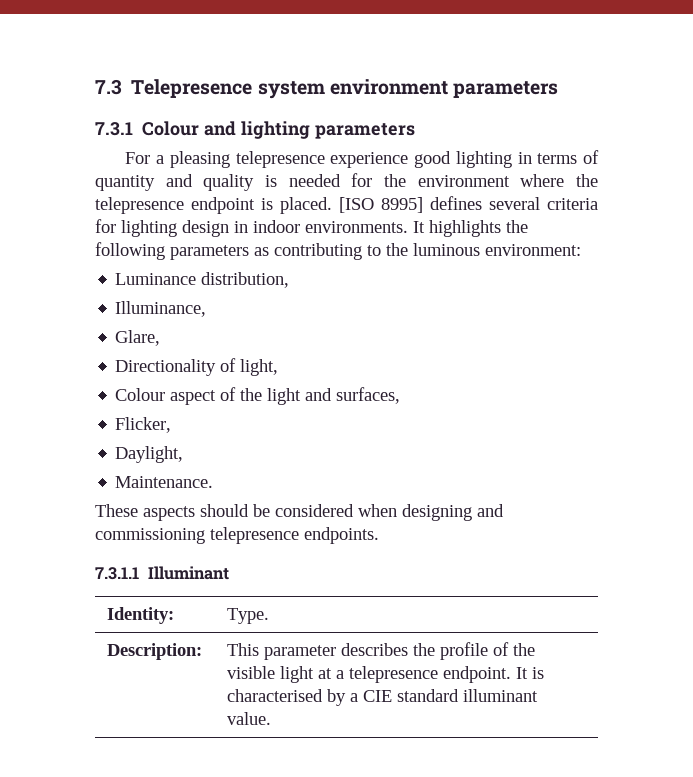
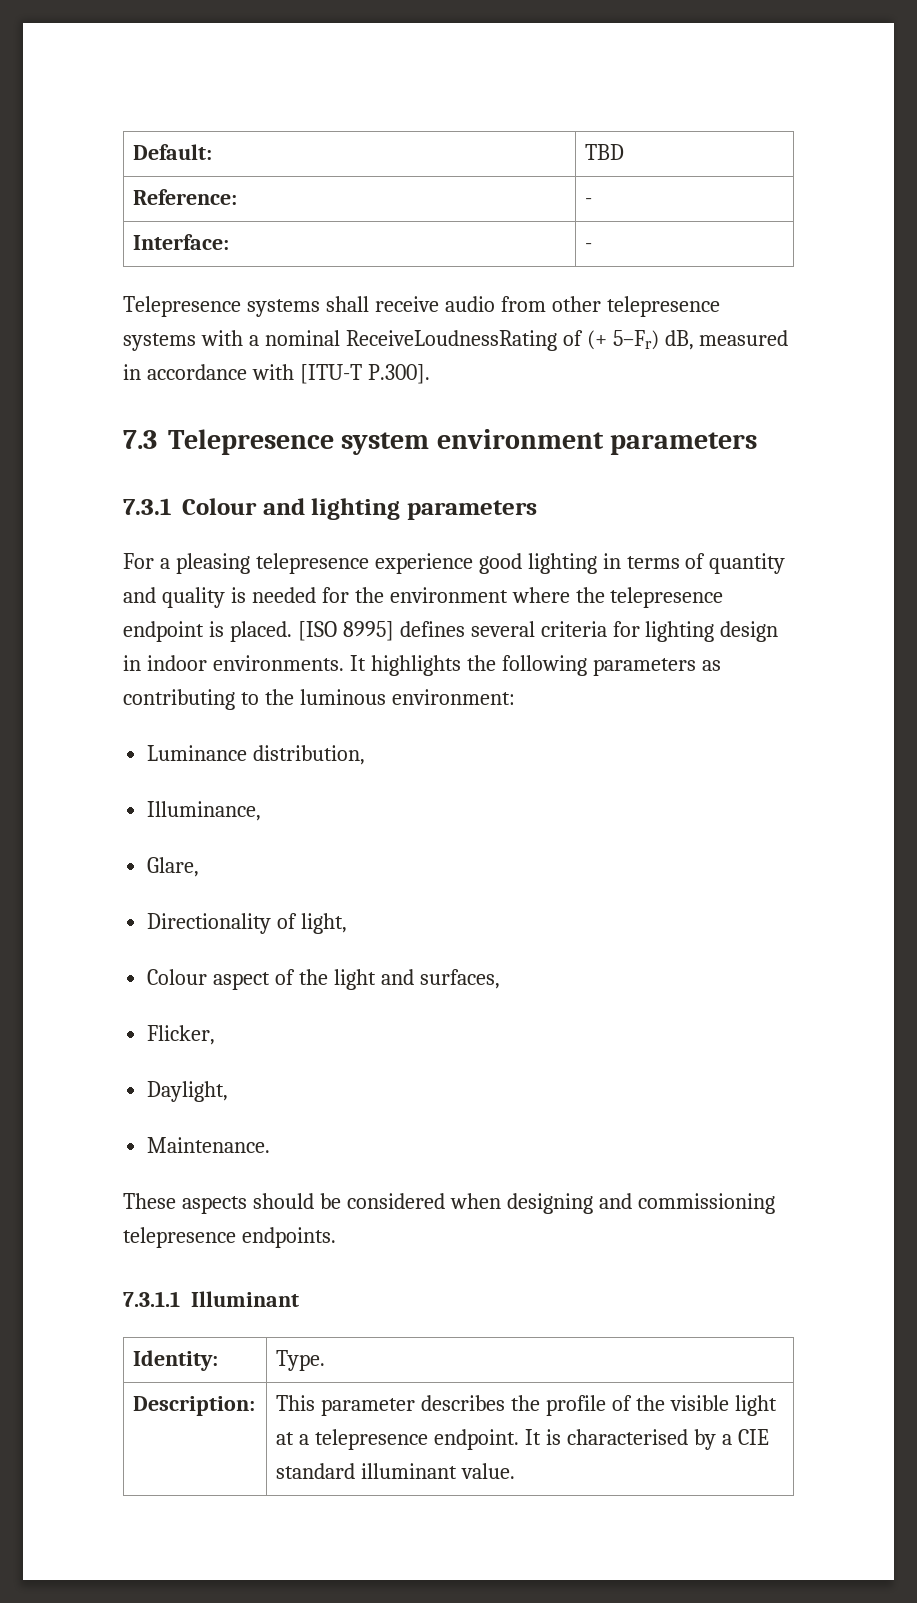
(95, 87) none -> [133,144,213,160] [585,144,625,160] [133,189,238,205] [585,198,593,205] [133,234,230,250] [585,243,593,250] [123,296,720,317] [123,330,789,351] [123,364,430,384] Default: | TBD // Reference: | - // Interface: | - // Telepresence systems shall receive audio from other telepresence systems with a nominal ReceiveLoudnessRating of (+ 5–Fr) dB, measured in accordance with [ITU-T P.300]. //

